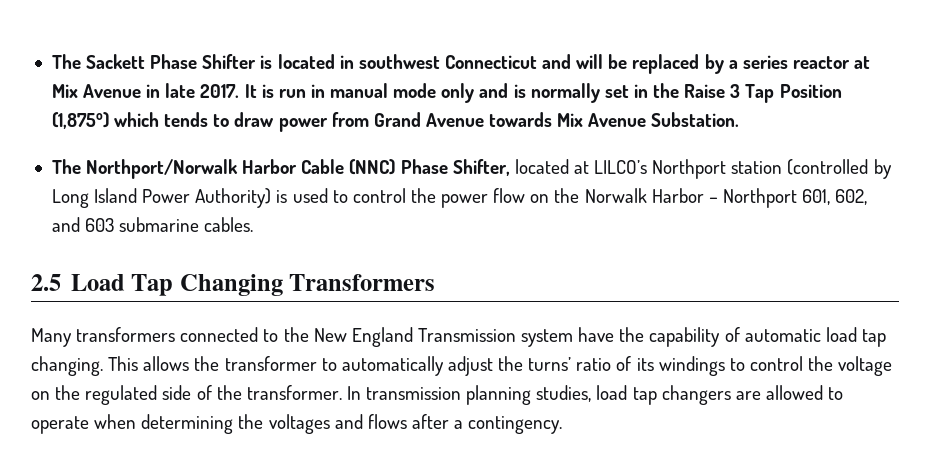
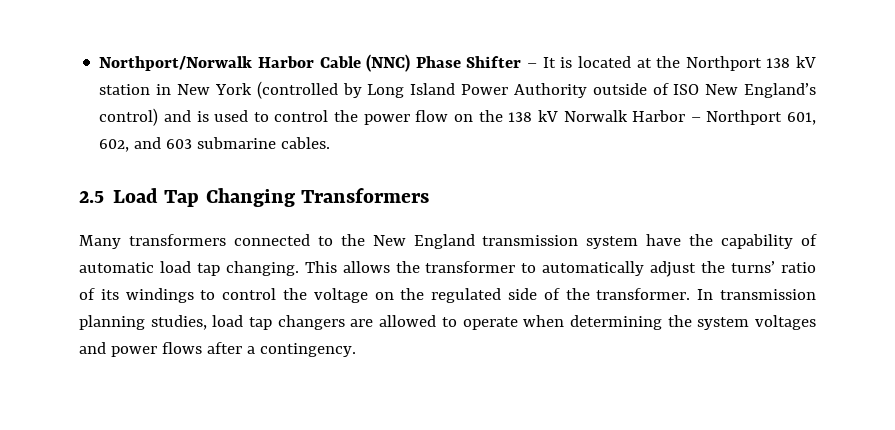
[51,54,871,74] [51,83,842,103] [51,112,740,132] [51,159,81,174] The Sackett Phase Shifter is located in southwest Connecticut and will be replaced by a series reactor at Mix Avenue in late 2017. It is run in manual mode only and is normally set in the Raise 3 Tap Position (1,875o) which tends to draw power from Grand Avenue towards Mix Avenue Substation. // The -> (99, 63) none
[452,159,783,179] Shifter, located at LILCO’s Northport station -> [466,56,816,71] [99,83,252,95] Shifter – It is located at the Northport 138 kV station in New York
[195,188,272,208] Authority) -> [513,83,817,98] [99,108,191,126] Authority outside of ISO New England’s control) and
(580, 195) none -> [508,110,558,122] 138 kV
[417,328,516,342] Transmission -> [482,235,579,246] transmission
(264, 421) none -> [697,317,750,330] system
(363, 421) none -> [110,346,157,357] power

